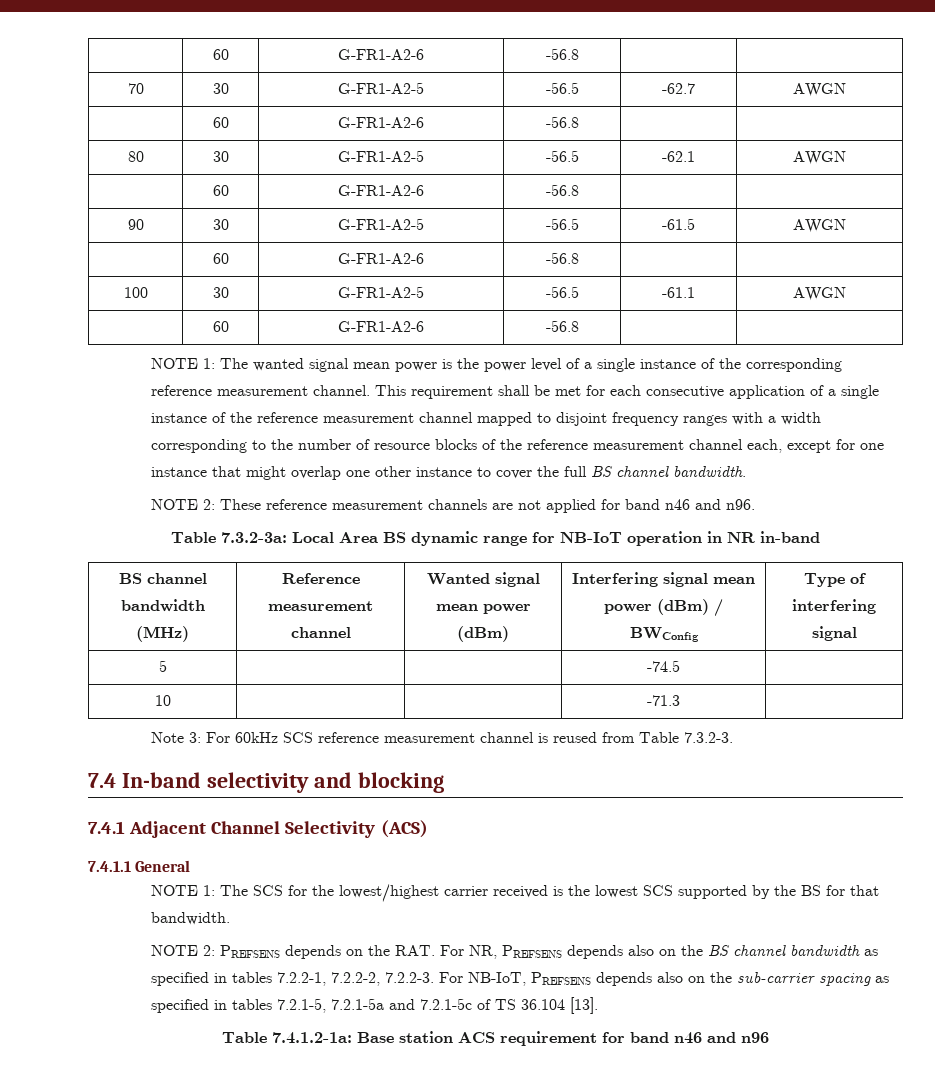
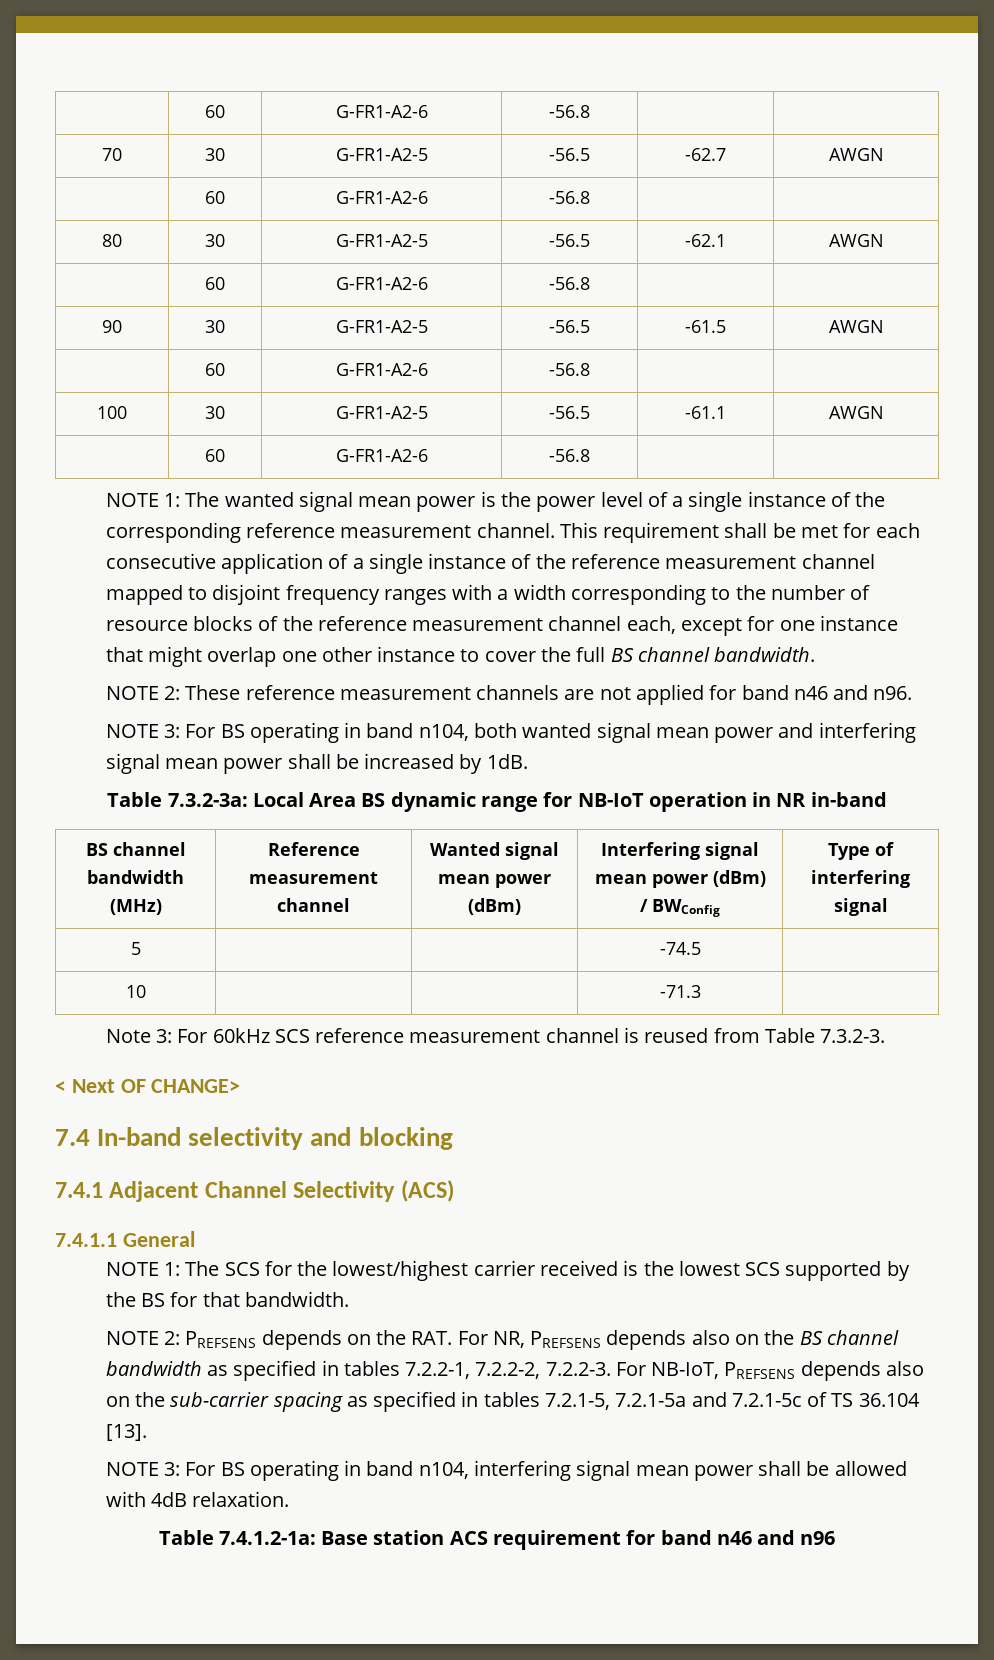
(755, 504) none -> [105,722,916,743] [105,753,528,774] // NOTE 3: For BS operating in band n104, both wanted signal mean power and interfering signal mean power shall be increased by 1dB.
(733, 737) none -> [55,1079,241,1093] // < Next OF CHANGE>
(598, 1005) none -> [105,1460,907,1481] [105,1491,290,1507] // NOTE 3: For BS operating in band n104, interfering signal mean power shall be allowed with 4dB relaxation.

